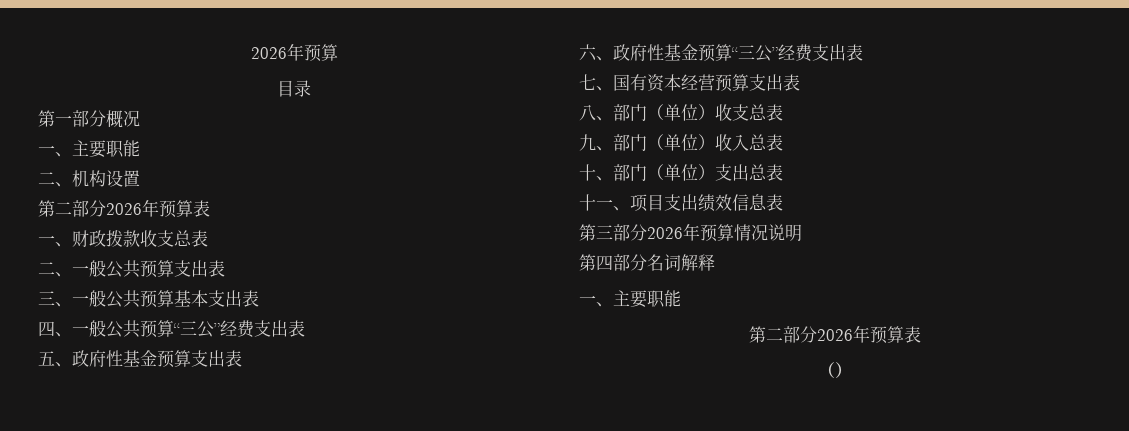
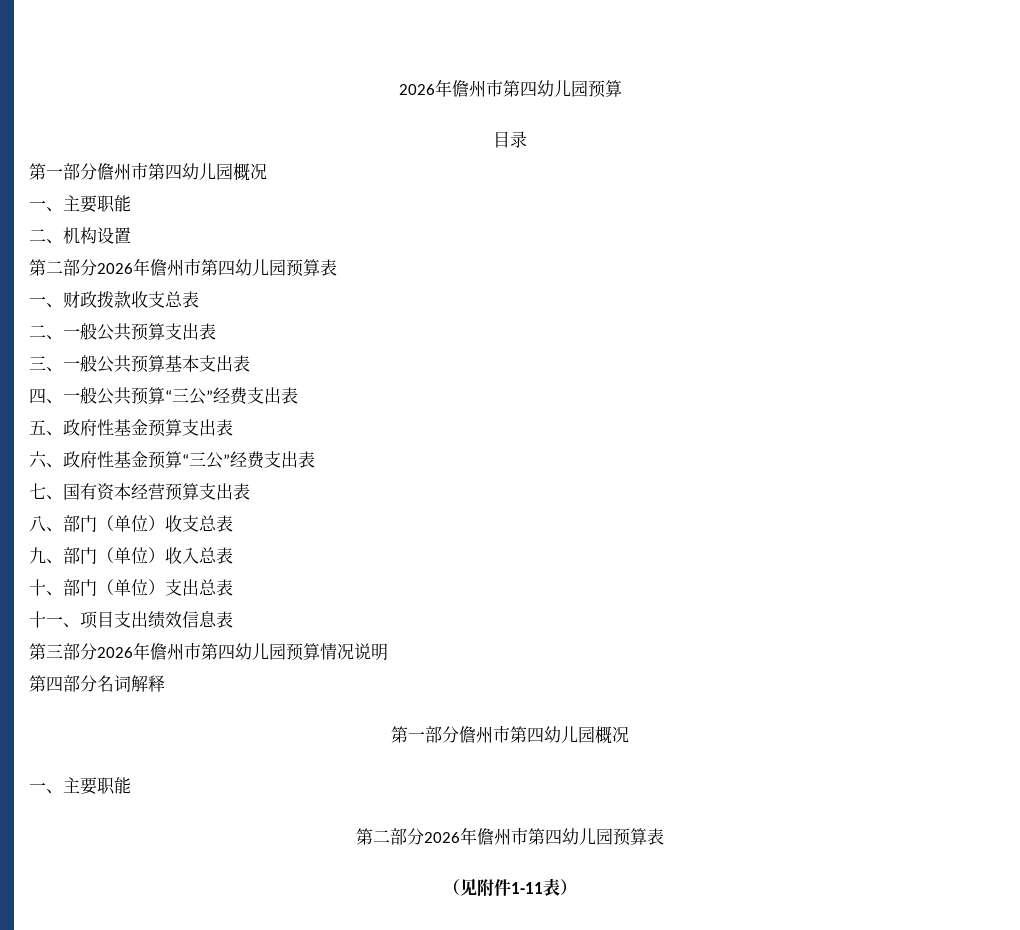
[250,43,304,61] 2026年 -> [398,79,588,97] 2026年儋州市第四幼儿园
(106, 118) none -> [97,163,233,180] 儋州市第四幼儿园
(159, 208) none -> [150,259,286,276] 儋州市第四幼儿园
(700, 232) none -> [150,643,286,660] 儋州市第四幼儿园
(715, 262) none -> [391,726,629,744] // 第一部分儋州市第四幼儿园概况
(870, 334) none -> [477,828,613,845] 儋州市第四幼儿园
(835, 370) none -> [460,878,560,897] 见附件1-11表

